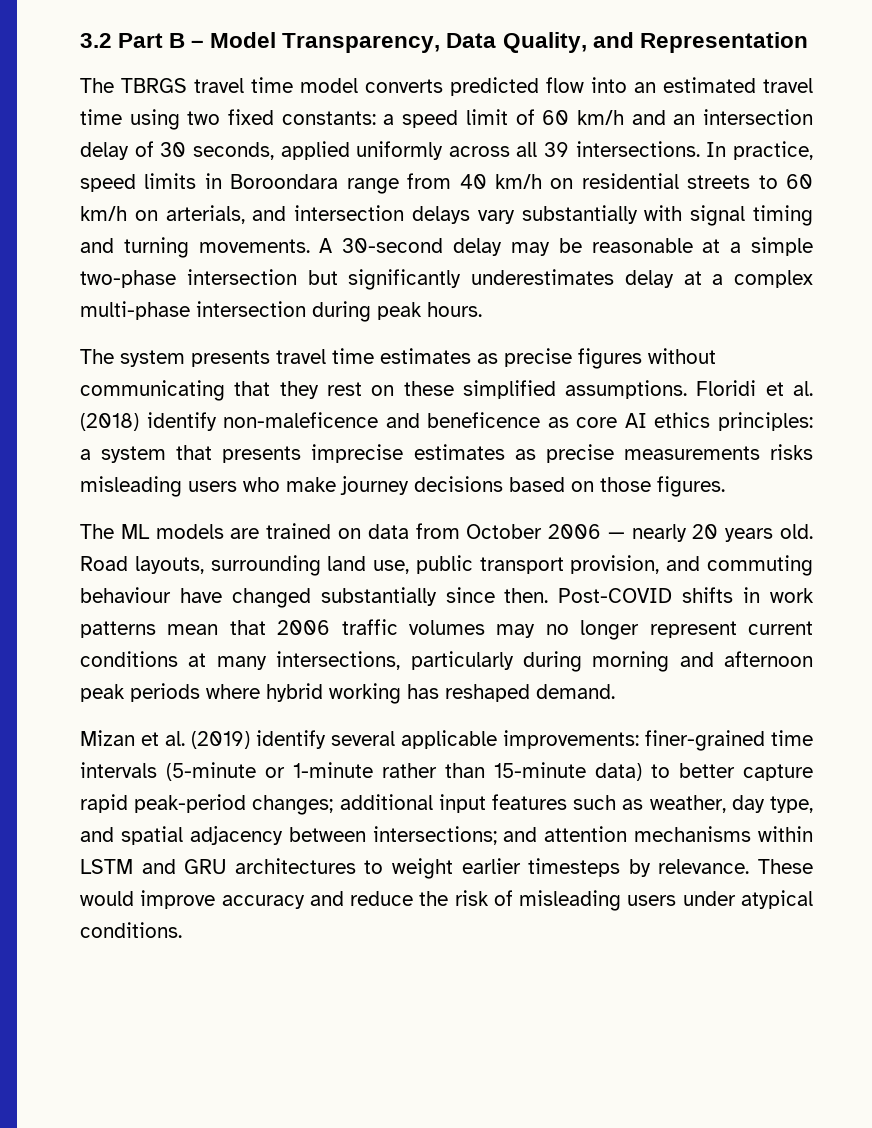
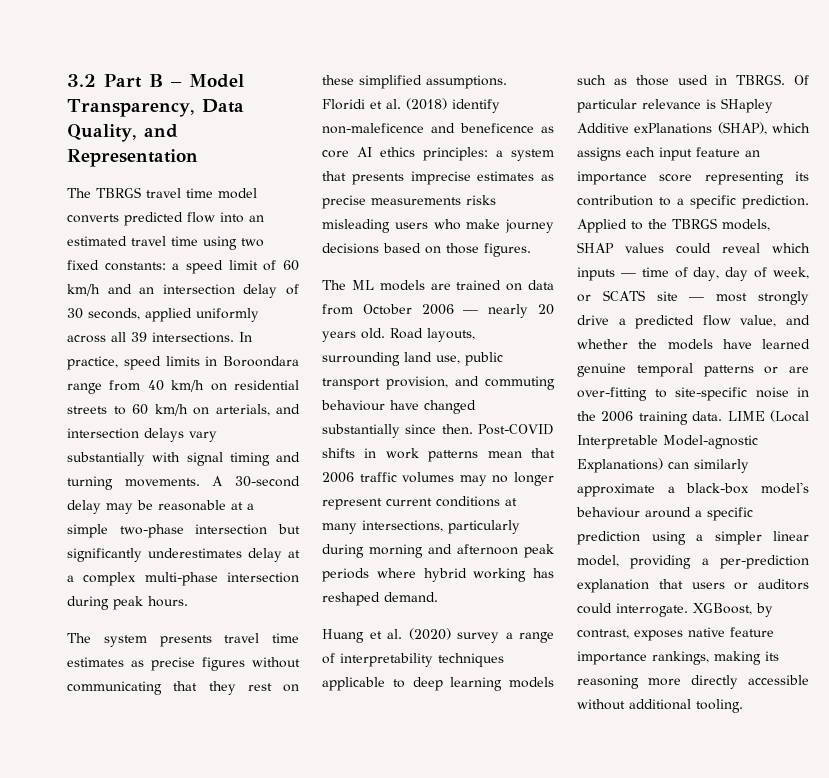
[80,730,813,751] [80,762,813,781] [80,794,814,815] [80,826,813,845] [80,858,814,879] [80,890,813,911] [80,922,182,938] Mizan et al. (2019) identify several applicable improvements: finer-grained time intervals (5-minute or 1-minute rather than 15-minute data) to better capture rapid peak-period changes; additional input features such as weather, day type, and spatial adjacency between intersections; and attention mechanisms within LSTM and GRU architectures to weight earlier timesteps by relevance. These would improve accuracy and reduce the risk of misleading users under atypical conditions. -> [322,628,554,643] [322,653,504,667] [322,677,554,691] [577,74,809,86] [577,98,773,113] [577,122,810,135] [577,147,760,161] [577,171,809,185] [577,195,809,209] [577,218,770,233] [577,242,810,254] [577,267,809,281] [577,290,809,305] [577,315,810,329] [577,339,810,350] [577,363,809,377] [577,387,809,401] [577,410,809,425] [577,435,758,449] [577,458,749,473] [577,482,809,497] [576,507,753,521] [577,531,809,545] [577,555,809,569] [577,579,809,593] [577,603,773,617] [577,627,774,641] [577,651,779,665] [577,675,809,689] [577,699,743,713] Huang et al. (2020) survey a range of interpretability techniques applicable to deep learning models such as those used in TBRGS. Of particular relevance is SHapley Additive exPlanations (SHAP), which assigns each input feature an importance score representing its contribution to a specific prediction. Applied to the TBRGS models, SHAP values could reveal which inputs — time of day, day of week, or SCATS site — most strongly drive a predicted flow value, and whether the models have learned genuine temporal patterns or are over-fitting to site-specific noise in the 2006 training data. LIME (Local Interpretable Model-agnostic Explanations) can similarly approximate a black-box model's behaviour around a specific prediction using a simpler linear model, providing a per-prediction explanation that users or auditors could interrogate. XGBoost, by contrast, exposes native feature importance rankings, making its reasoning more directly accessible without additional tooling.

